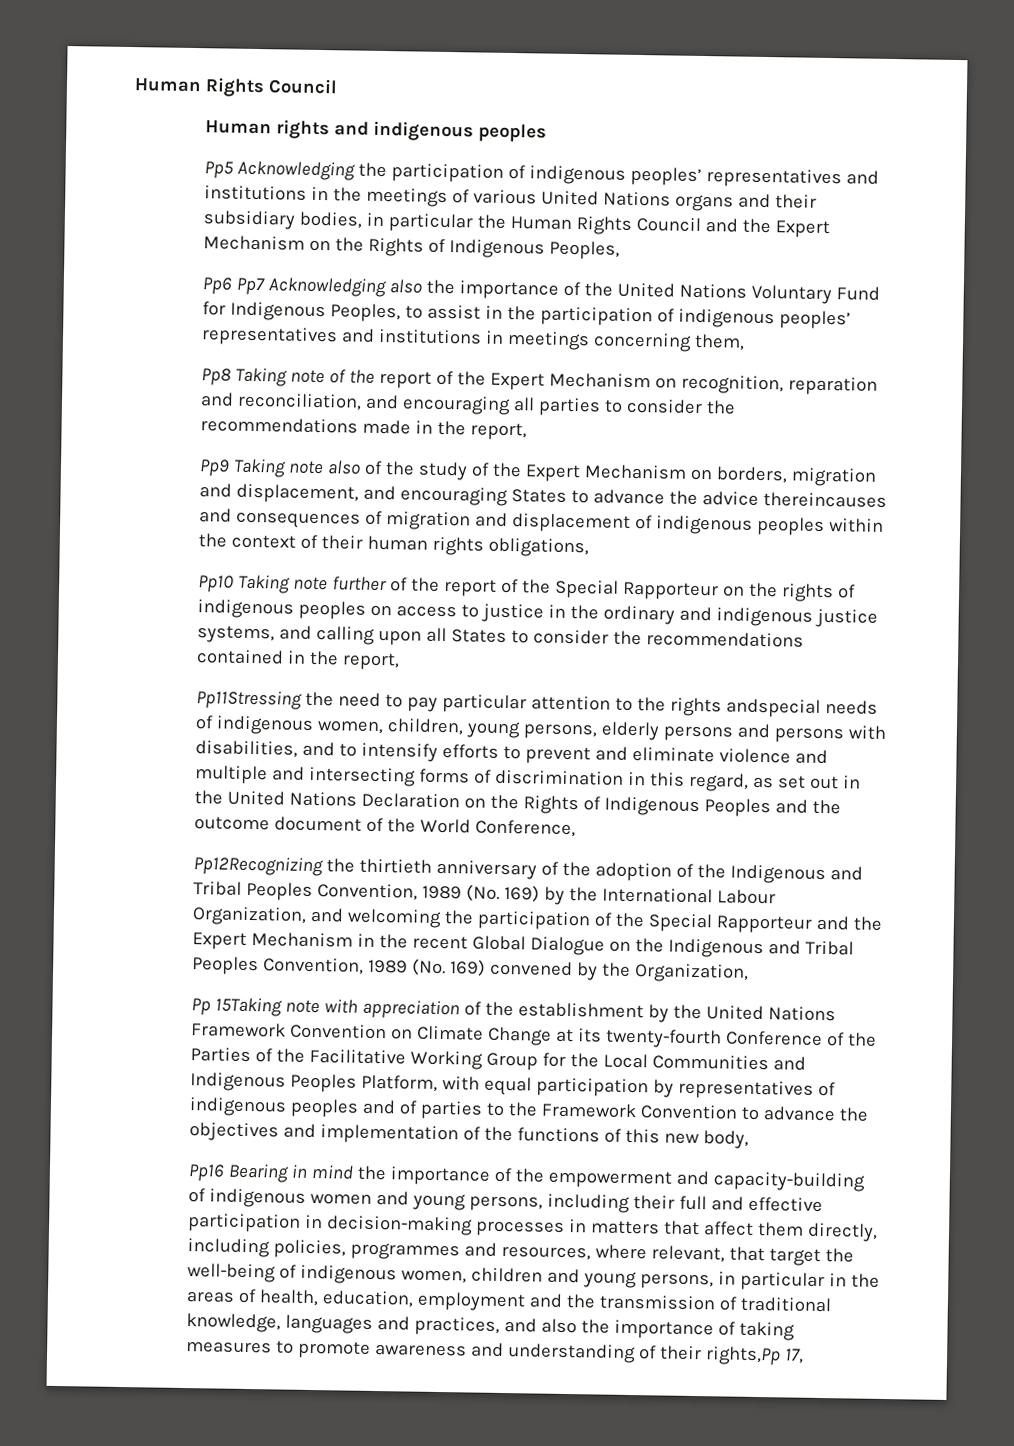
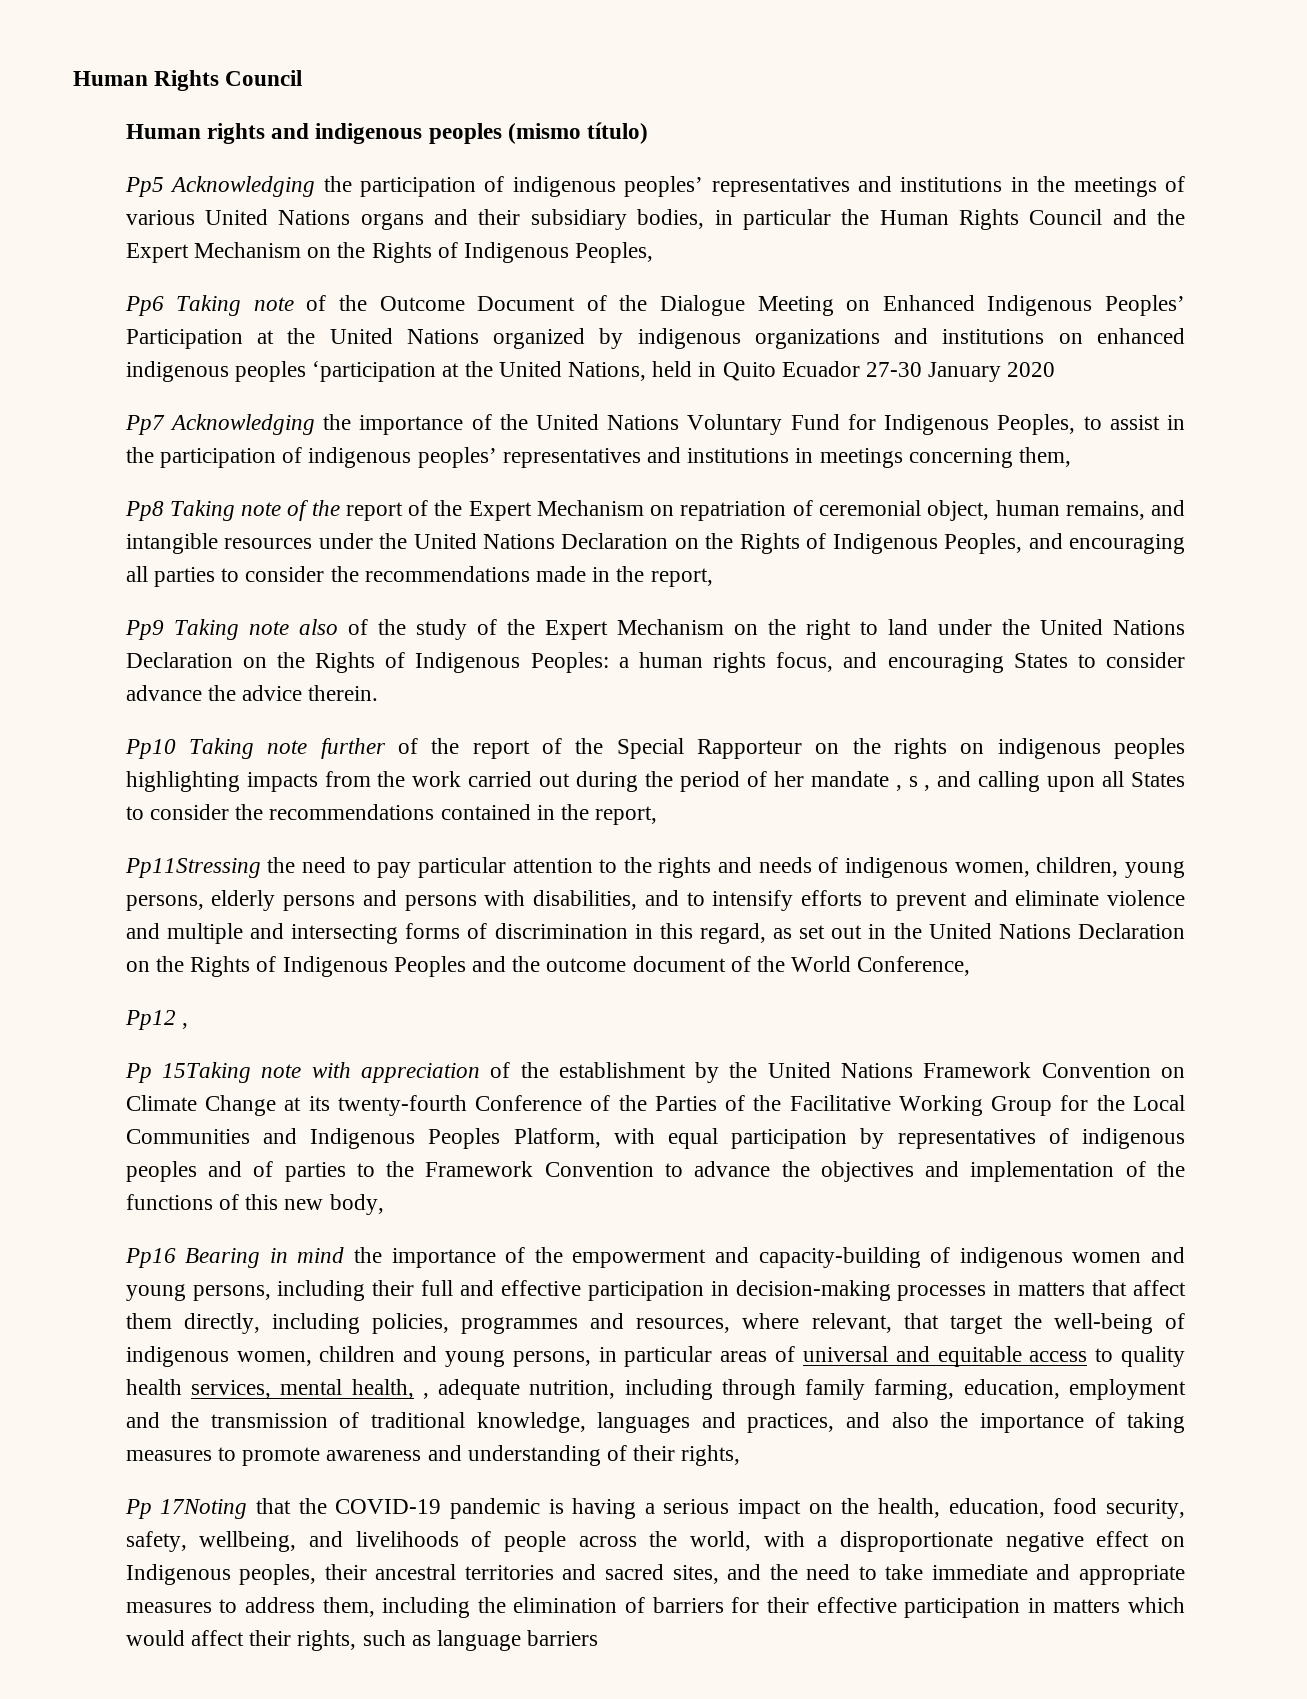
(547, 133) none -> [507,122,648,144] (mismo título)
(232, 286) none -> [176,295,1186,316] [125,328,1185,349] [125,361,1056,382] Taking note of the Outcome Document of the Dialogue Meeting on Enhanced Indigenous Peoples’ Participation at the United Nations organized by indigenous organizations and institutions on enhanced indigenous peoples ‘participation at the United Nations, held in Quito Ecuador 27-30 January 2020 //
[388,279,422,294] also -> (315, 424) none
[680,374,878,396] [199,392,362,411] recognition, reparation and reconciliation, -> [680,500,1186,521] [125,533,1023,554] repatriation of ceremonial object, human remains, and intangible resources under the United Nations Declaration on the Rights of Indigenous Peoples,
[715,466,877,487] [198,483,359,504] borders, migration and displacement, -> [767,619,1186,640] [125,652,834,673] the right to land under the United Nations Declaration on the Rights of Indigenous Peoples: a human rights focus,
(589, 496) none -> [1106,652,1185,668] consider
[762,491,887,508] [198,508,884,536] [197,533,589,558] thereincauses and consequences of migration and displacement of indigenous peoples within the context of their human rights obligations, -> [308,685,379,701] therein.
[837,584,856,599] [196,599,878,628] [196,625,275,644] of indigenous peoples on access to justice in the ordinary and indigenous justice systems, -> [960,738,1186,759] [125,771,931,792] on indigenous peoples highlighting impacts from the work carried out during the period of her mandate , s ,
[725,698,821,718] andspecial -> [718,857,753,873] and
[192,856,863,885] [192,881,776,905] [191,906,883,934] [191,931,854,959] [191,956,749,983] Pp12Recognizing the thirtieth anniversary of the adoption of the Indigenous and Tribal Peoples Convention, 1989 (No. 169) by the International Labour Organization, and welcoming the participation of the Special Rapporteur and the Expert Mechanism in the recent Global Dialogue on the Indigenous and Tribal Peoples Convention, 1989 (No. 169) convened by the Organization, -> [124,1010,188,1030] Pp12 ,
[828,1273,880,1288] [185,1288,319,1307] in the areas of health, -> [720,1346,1185,1367] [125,1379,955,1400] areas of universal and equitable access to quality health services, mental health, , adequate nutrition, including through family farming,
[704,1346,804,1366] rights,Pp 17, -> [681,1445,741,1466] [124,1498,1186,1519] [125,1531,1185,1552] [125,1564,1185,1585] [125,1597,1186,1618] [125,1630,599,1651] rights, // Pp 17Noting that the COVID-19 pandemic is having a serious impact on the health, education, food security, safety, wellbeing, and livelihoods of people across the world, with a disproportionate negative effect on Indigenous peoples, their ancestral territories and sacred sites, and the need to take immediate and appropriate measures to address them, including the elimination of barriers for their effective participation in matters which would affect their rights, such as language barriers

